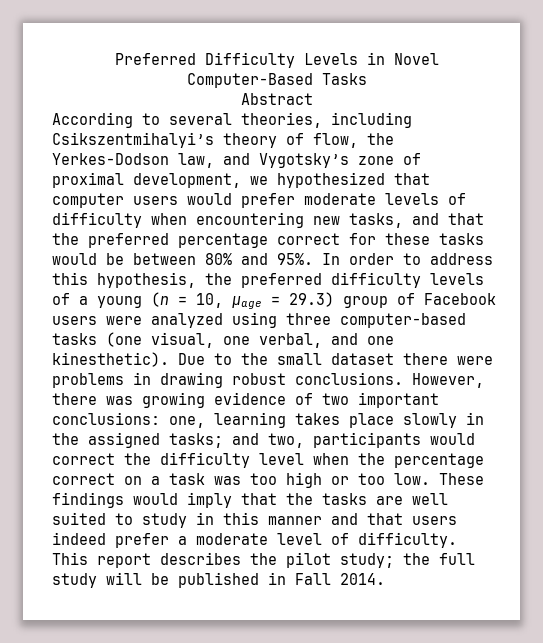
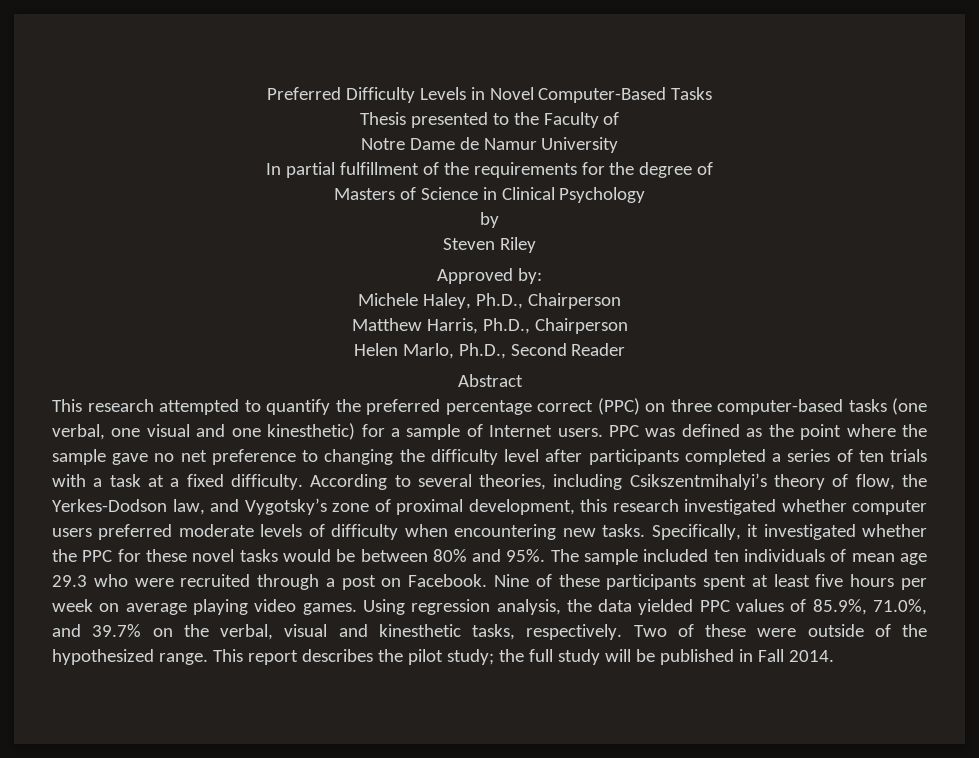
[240,93,313,105] Abstract // -> [359,112,620,128] [360,137,619,153] [265,162,714,178] [333,187,646,203] [480,212,499,228] [443,237,536,253] [437,268,542,284] [358,293,621,309] [351,318,628,334] [353,343,626,359] [457,374,523,387] [52,398,927,415] [52,423,928,440] [52,449,928,465] [52,474,303,490] Thesis presented to the Faculty of // Notre Dame de Namur University // In partial fulfillment of the requirements for the degree of // Masters of Science in Clinical Psychology // by // Steven Riley // Approved by: // Michele Haley, Ph.D., Chairperson // Matthew Harris, Ph.D., Chairperson // Helen Marlo, Ph.D., Second Reader // Abstract // This research attempted to quantify the preferred percentage correct (PPC) on three computer-based tasks (one verbal, one visual and one kinesthetic) for a sample of Internet users. PPC was defined as the point where the sample gave no net preference to changing the difficulty level after participants completed a series of ten trials with a task at a fixed difficulty.
[250,172,430,188] [52,193,295,208] we hypothesized that computer users would prefer -> [580,499,927,515] [52,524,173,540] this research investigated whether computer users preferred
[349,213,484,228] [52,233,340,248] tasks, and that the preferred percentage correct -> [602,524,927,540] [52,549,113,562] tasks. Specifically, it investigated whether the PPC
(430, 239) none -> [192,549,235,562] novel
[322,253,493,265] [52,272,484,288] [52,292,496,309] [52,312,466,328] [52,332,394,348] [52,352,493,367] [52,372,484,388] [52,392,439,408] [52,412,484,428] [52,432,475,448] [52,452,484,468] [52,472,484,488] [52,492,448,508] [52,512,457,528] [52,532,457,548] In order to address this hypothesis, the preferred difficulty levels of a young (n = 10, μage = 29.3) group of Facebook users were analyzed using three computer-based tasks (one visual, one verbal, and one kinesthetic). Due to the small dataset there were problems in drawing robust conclusions. However, there was growing evidence of two important conclusions: one, learning takes place slowly in the assigned tasks; and two, participants would correct the difficulty level when the percentage correct on a task was too high or too low. These findings would imply that the tasks are well suited to study in this manner and that users indeed prefer a moderate level of difficulty. -> [550,549,927,565] [52,574,928,590] [52,599,927,615] [52,624,927,640] [52,649,208,665] The sample included ten individuals of mean age 29.3 who were recruited through a post on Facebook. Nine of these participants spent at least five hours per week on average playing video games. Using regression analysis, the data yielded PPC values of 85.9%, 71.0%, and 39.7% on the verbal, visual and kinesthetic tasks, respectively. Two of these were outside of the hypothesized range.

